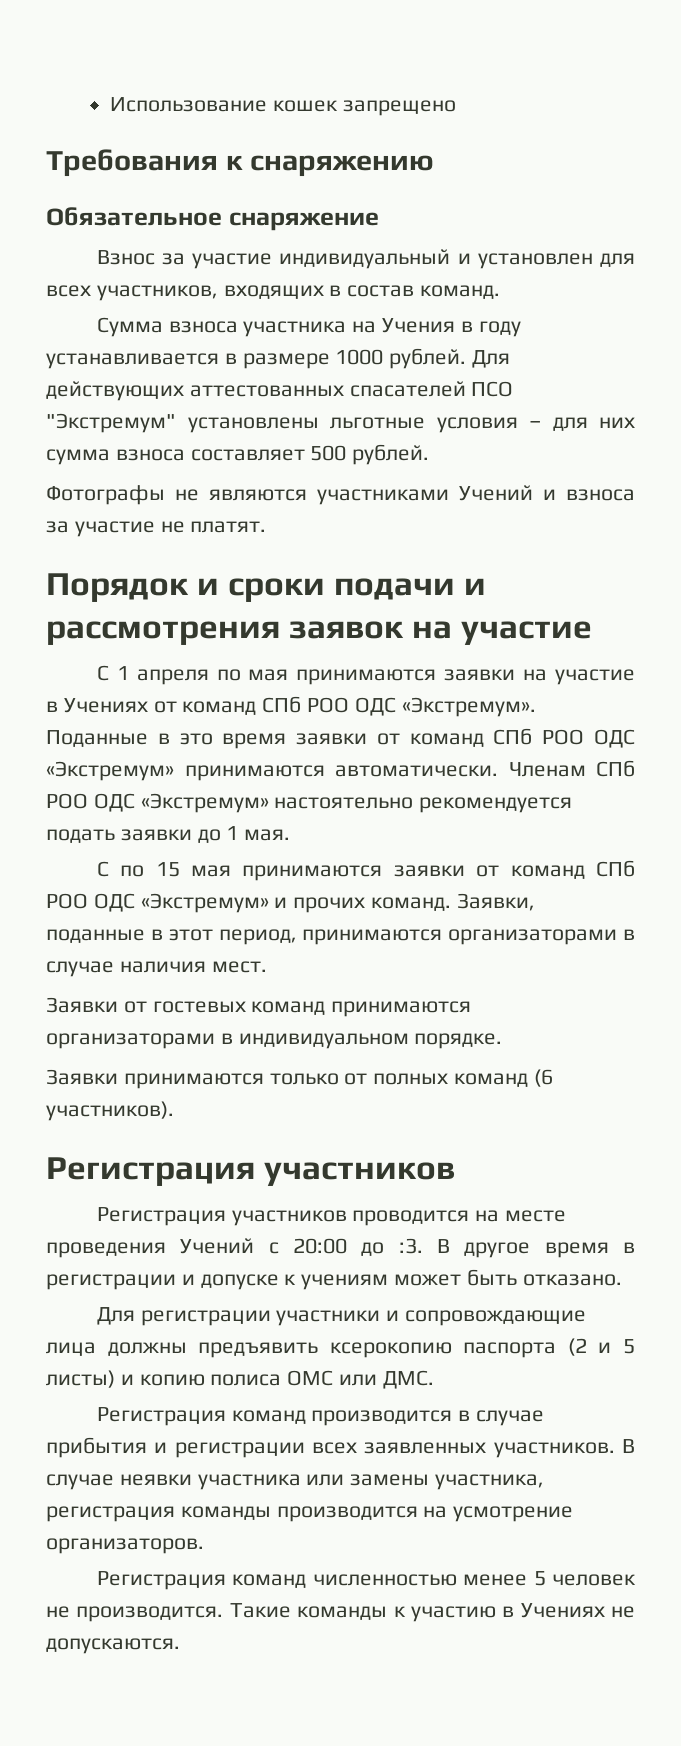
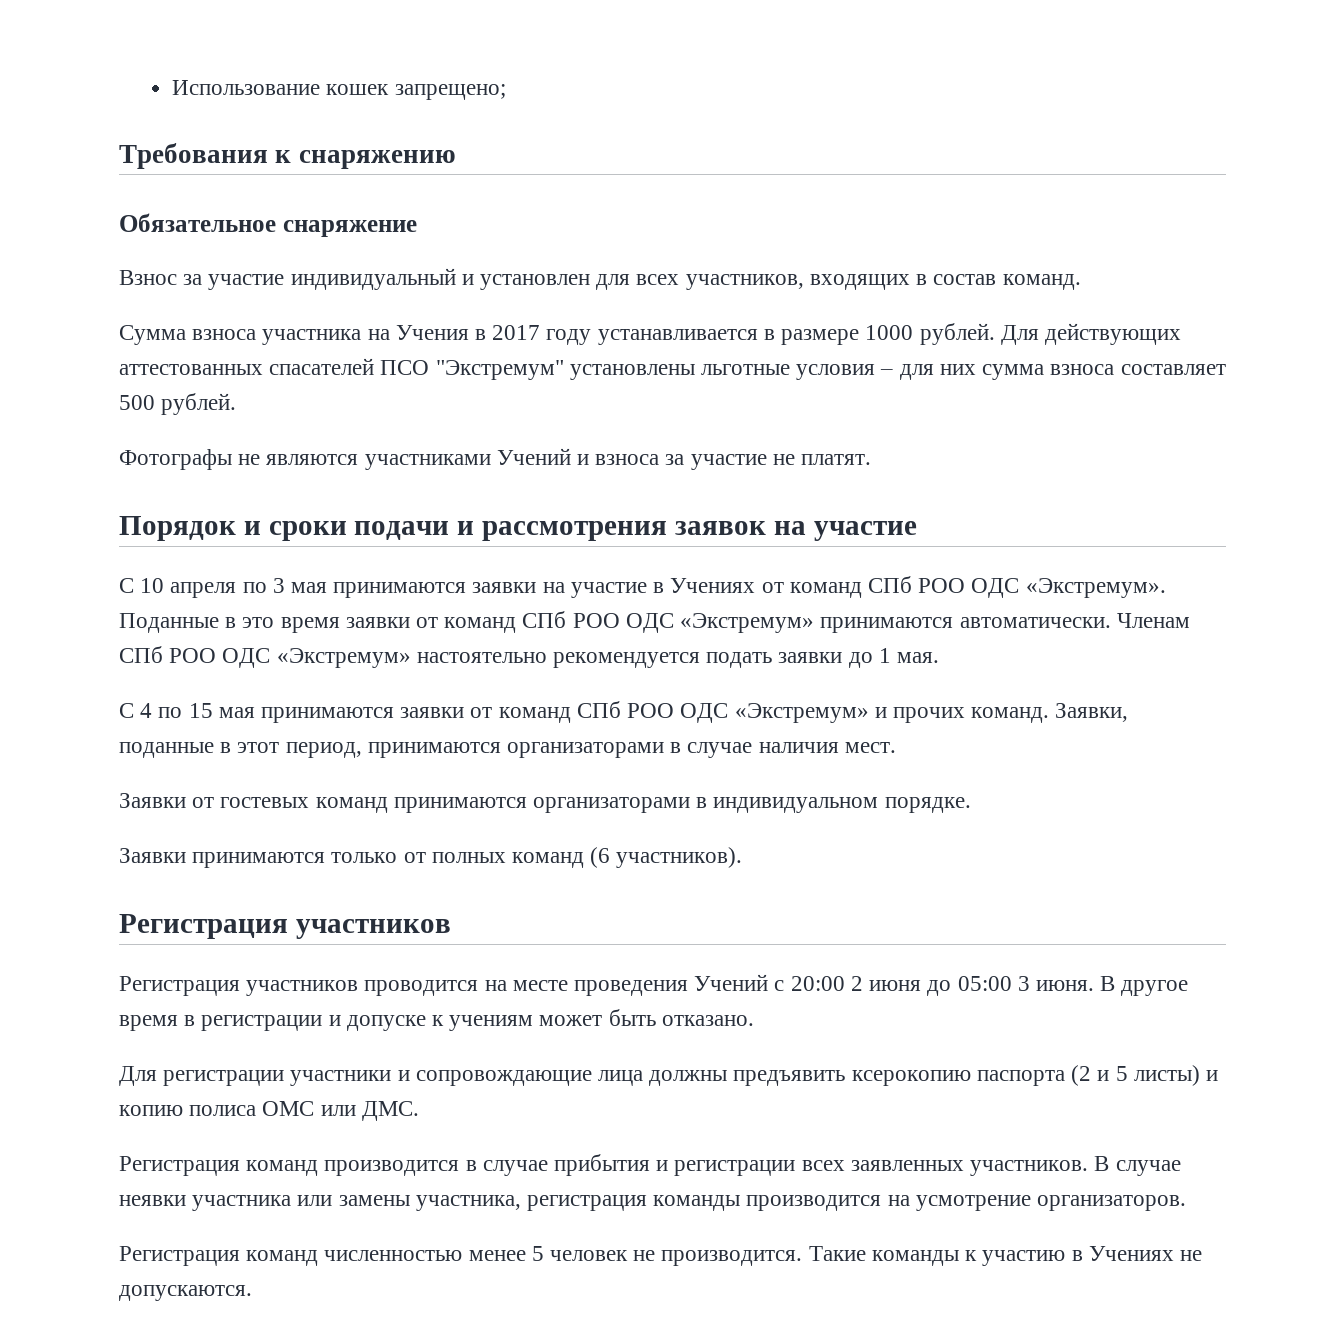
[342,100,456,116] запрещено -> [394,84,506,100] запрещено;
(473, 326) none -> [492,325,541,340] 2017
[116,666,129,680] 1 -> [140,578,165,593] 10
(241, 675) none -> [272,578,285,593] 3
(109, 869) none -> [140,703,153,718] 4
[361,1238,423,1256] до :3. -> [850,976,1094,996] 2 июня до 05:00 3 июня.

